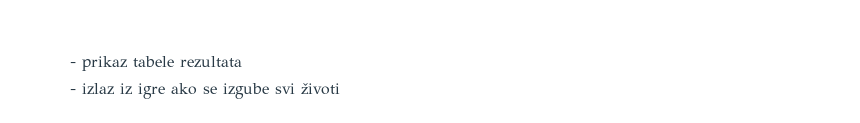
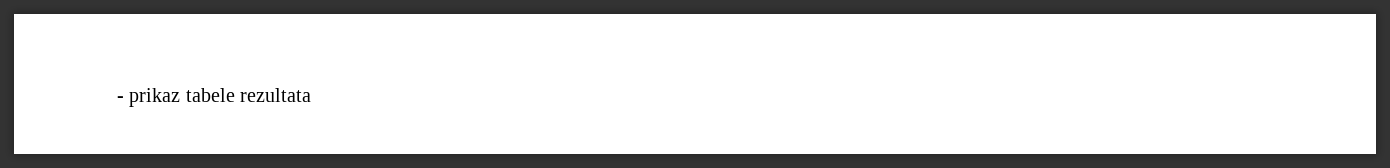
[70,83,340,99] // - izlaz iz igre ako se izgube svi životi -> (312, 95) none

